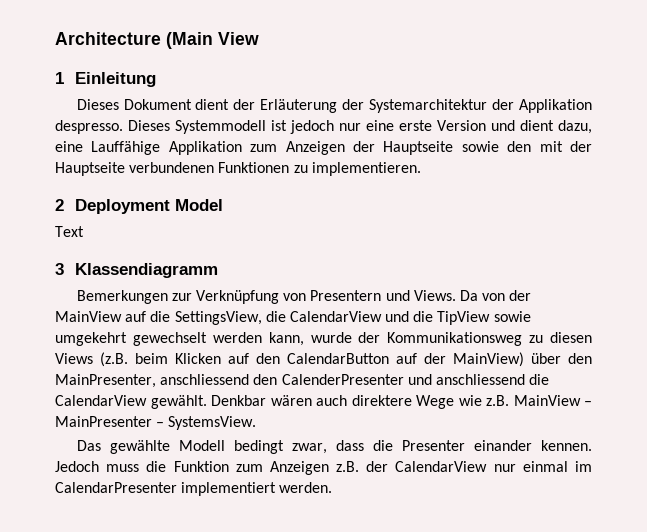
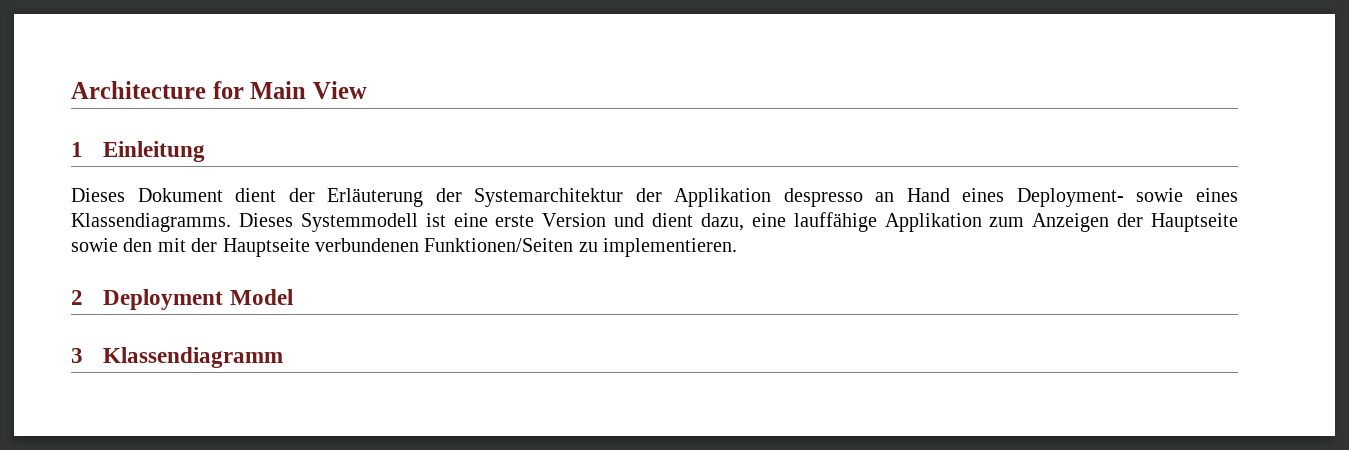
[166,32,213,49] (Main -> [212,81,307,99] for Main
[55,120,123,134] despresso. -> [783,188,1238,207] [71,213,231,232] despresso an Hand eines Deployment- sowie eines Klassendiagramms.
[290,120,361,134] jedoch nur -> (446, 220) none
[91,141,161,155] Lauffähige -> [793,212,877,232] lauffähige
[218,162,290,173] Funktionen -> [424,238,574,252] Funktionen/Seiten
[55,226,84,237] // Text -> (293, 297) none
[76,290,532,304] [55,311,531,325] [55,332,592,346] [55,352,592,367] [55,374,550,388] [55,395,592,409] [55,416,257,430] [76,440,592,454] [55,461,592,475] [55,482,333,496] // Bemerkungen zur Verknüpfung von Presentern und Views. Da von der MainView auf die SettingsView, die CalendarView und die TipView sowie umgekehrt gewechselt werden kann, wurde der Kommunikationsweg zu diesen Views (z.B. beim Klicken auf den CalendarButton auf der MainView) über den MainPresenter, anschliessend den CalenderPresenter und anschliessend die CalendarView gewählt. Denkbar wären auch direktere Wege wie z.B. MainView – MainPresenter – SystemsView. // Das gewählte Modell bedingt zwar, dass die Presenter einander kennen. Jedoch muss die Funktion zum Anzeigen z.B. der CalendarView nur einmal im CalendarPresenter implementiert werden. -> (284, 357) none

